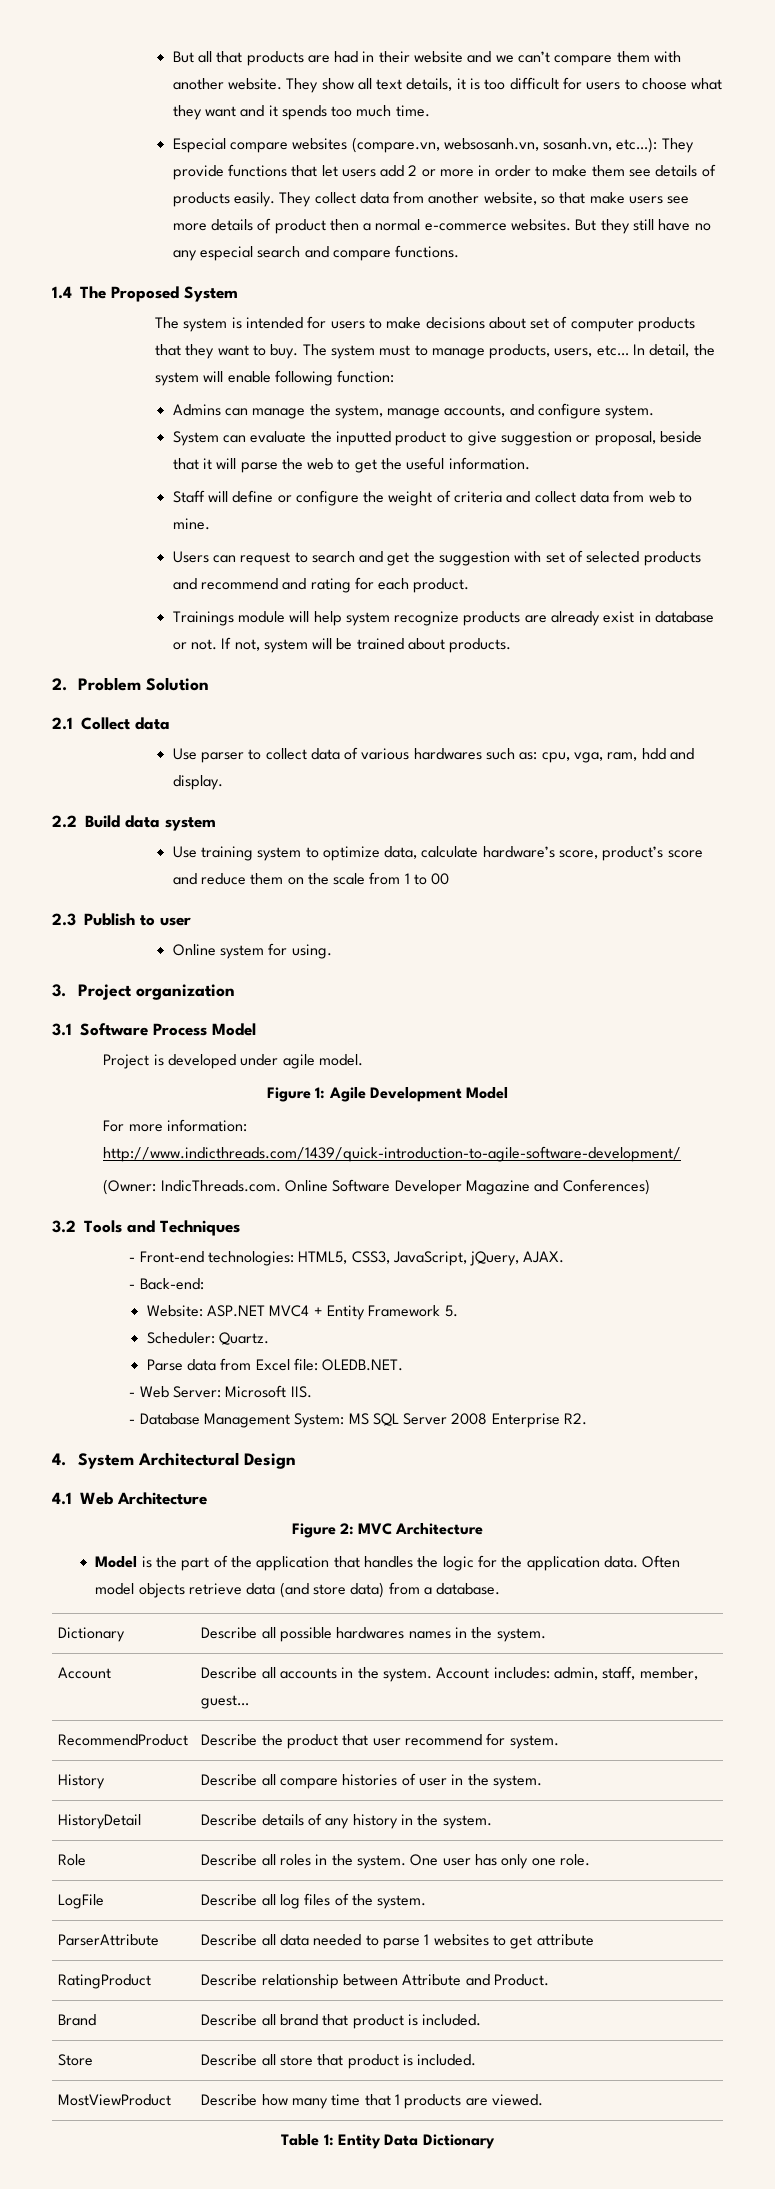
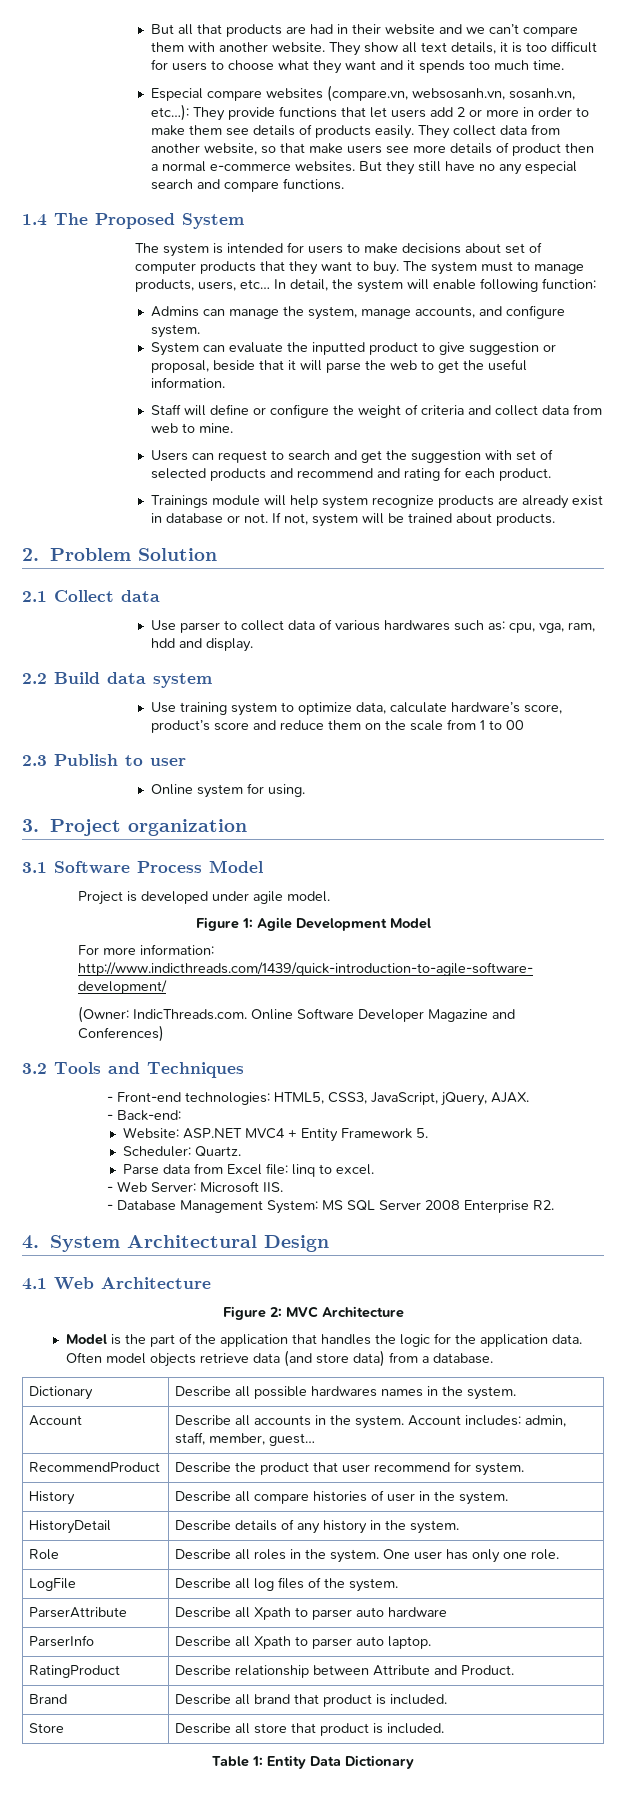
[322,1359,404,1371] OLEDB.NET. -> [291,1164,374,1177] linq to excel.
[280,1934,594,1949] data needed to parse 1 websites to get attribute -> [254,1607,448,1620] [29,1635,95,1647] [175,1636,432,1649] Xpath to parser auto hardware // ParserInfo | Describe all Xpath to parser auto laptop.
[58,2094,172,2106] [201,2094,544,2109] // MostViewProduct | Describe how many time that 1 products are viewed. -> (445, 1728) none

